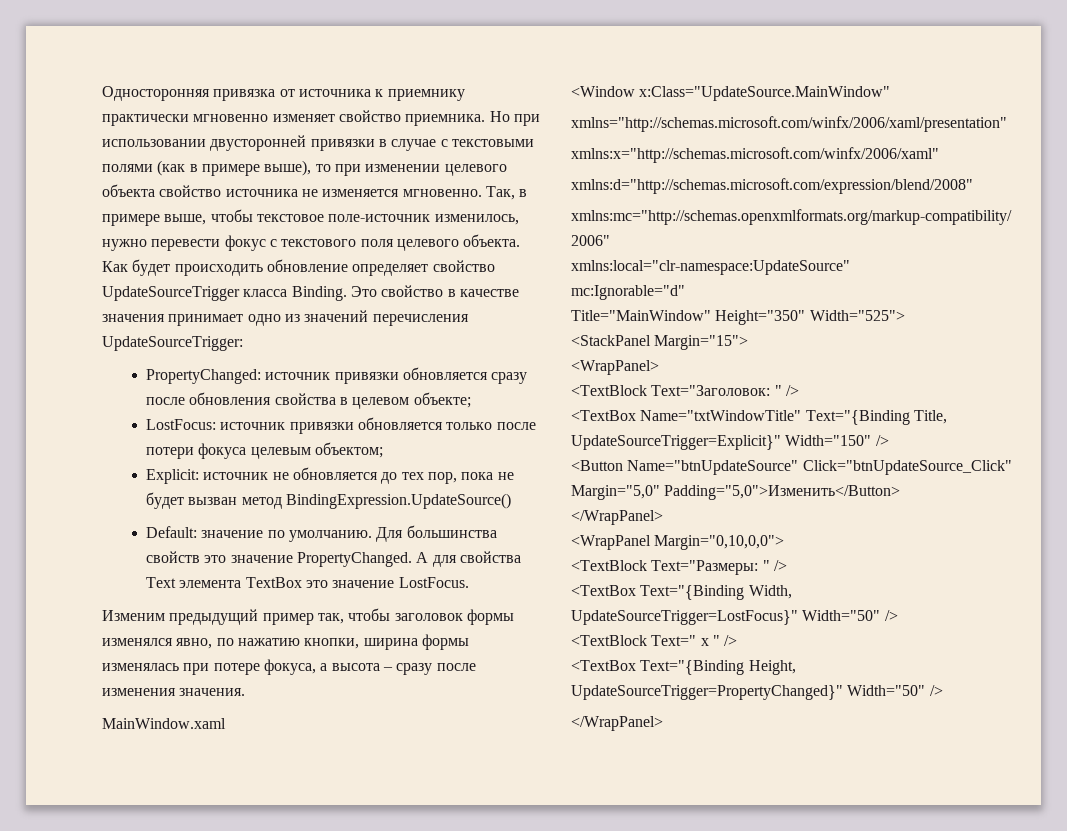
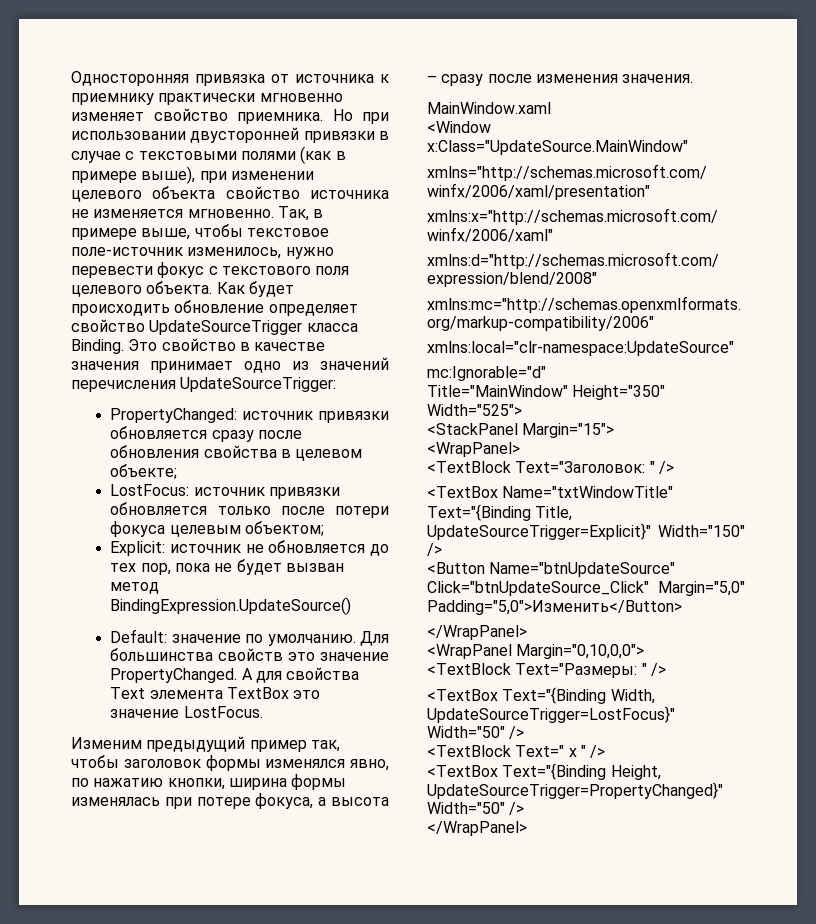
[315,164,331,172] то -> (196, 175) none

